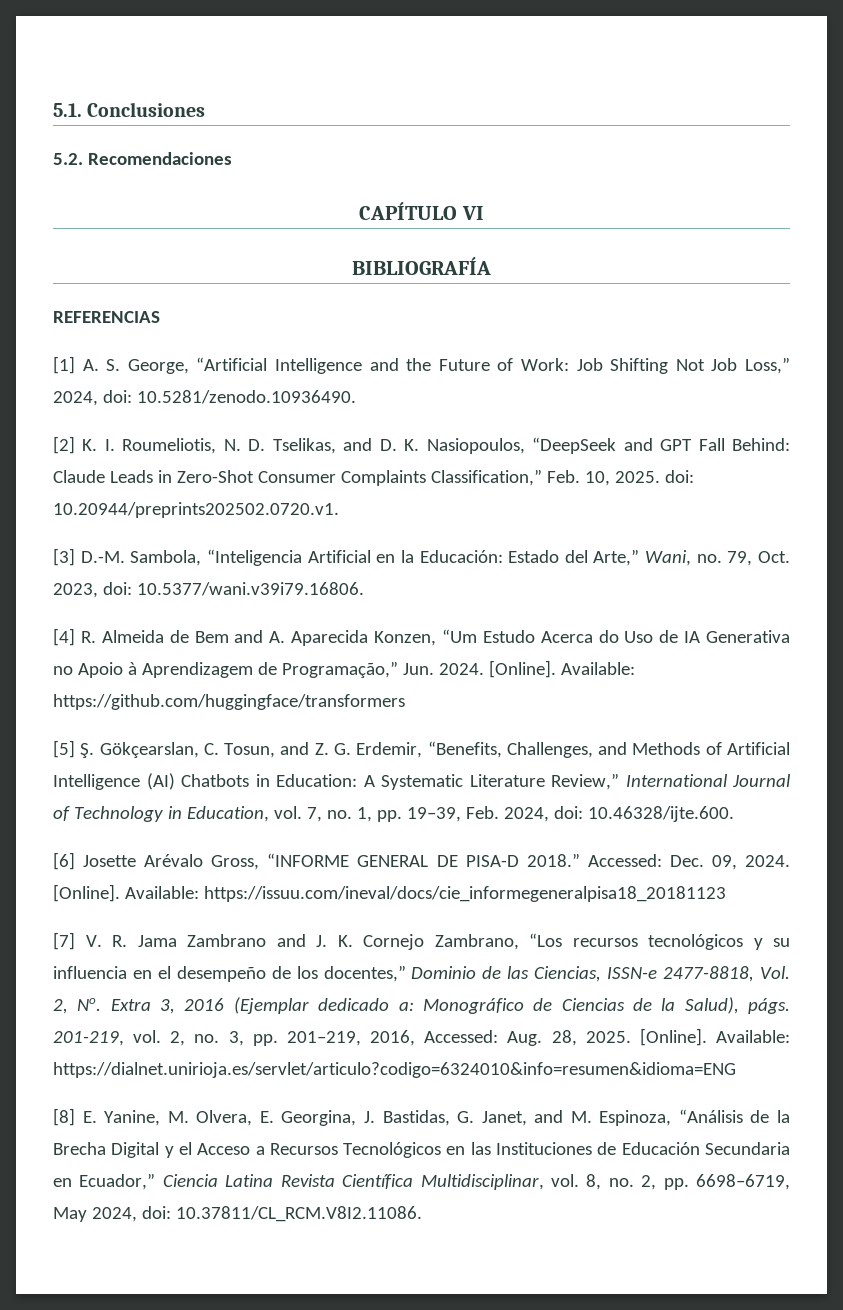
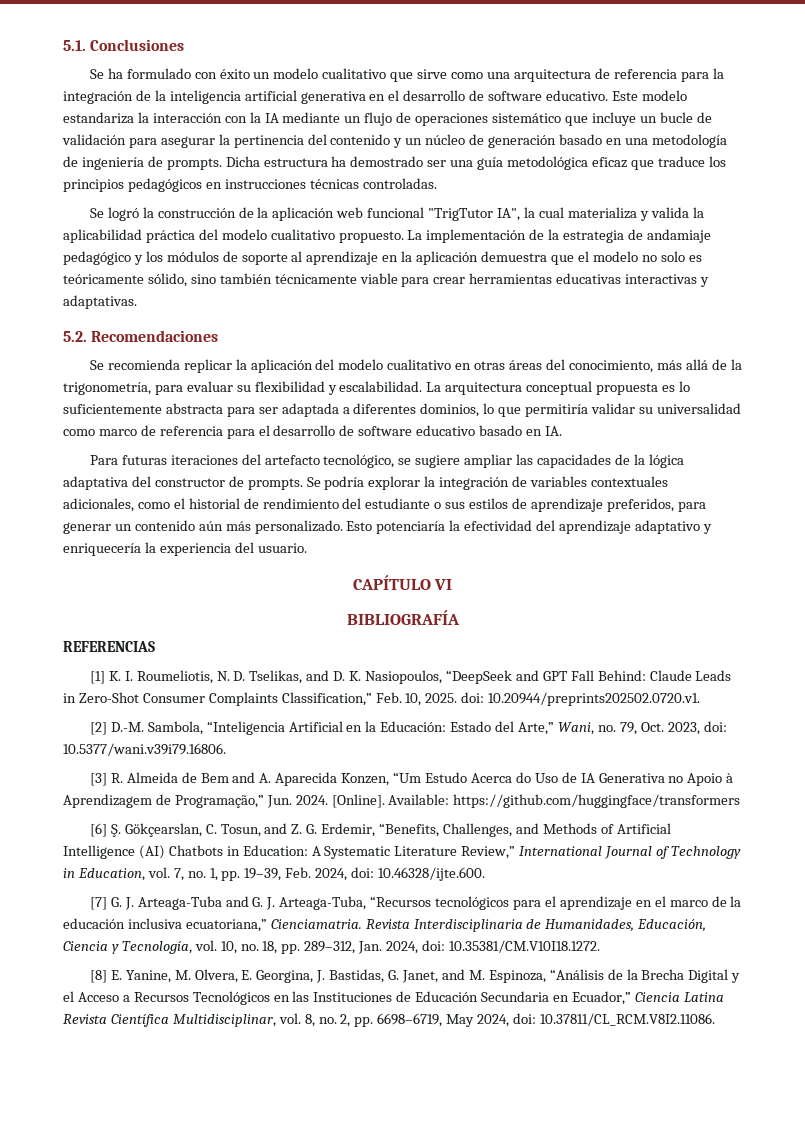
[53,152,232,165] 5.2. Recomendaciones -> [89,68,724,82] [63,90,687,104] [63,112,712,126] [62,134,727,148] [63,156,726,170] [63,178,437,192] [89,207,704,221] [63,229,711,243] [63,251,702,265] [63,273,710,287] [63,295,137,309] [63,330,219,342] [89,359,742,373] [63,381,690,395] [63,403,741,417] [63,425,562,439] [89,454,684,468] [63,476,668,490] [63,498,706,512] [63,520,712,534] [63,542,307,556] Se ha formulado con éxito un modelo cualitativo que sirve como una arquitectura de referencia para la integración de la inteligencia artificial generativa en el desarrollo de software educativo. Este modelo estandariza la interacción con la IA mediante un flujo de operaciones sistemático que incluye un bucle de validación para asegurar la pertinencia del contenido y un núcleo de generación basado en una metodología de ingeniería de prompts. Dicha estructura ha demostrado ser una guía metodológica eficaz que traduce los principios pedagógicos en instrucciones técnicas controladas. // Se logró la construcción de la aplicación web funcional "TrigTutor IA", la cual materializa y valida la aplicabilidad práctica del modelo cualitativo propuesto. La implementación de la estrategia de andamiaje pedagógico y los módulos de soporte al aprendizaje en la aplicación demuestra que el modelo no solo es teóricamente sólido, sino también técnicamente viable para crear herramientas educativas interactivas y adaptativas. // 5.2. Recomendaciones // Se recomienda replicar la aplicación del modelo cualitativo en otras áreas del conocimiento, más allá de la trigonometría, para evaluar su flexibilidad y escalabilidad. La arquitectura conceptual propuesta es lo suficientemente abstracta para ser adaptada a diferentes dominios, lo que permitiría validar su universalidad como marco de referencia para el desarrollo de software educativo basado en IA. // Para futuras iteraciones del artefacto tecnológico, se sugiere ampliar las capacidades de la lógica adaptativa del constructor de prompts. Se podría explorar la integración de variables contextuales adicionales, como el historial de rendimiento del estudiante o sus estilos de aprendizaje preferidos, para generar un contenido aún más personalizado. Esto potenciaría la efectividad del aprendizaje adaptativo y enriquecería la experiencia del usuario.
[82,357,791,374] [53,390,356,406] [53,436,75,454] A. S. George, “Artificial Intelligence and the Future of Work: Job Shifting Not Job Loss,” 2024, doi: 10.5281/zenodo.10936490. // [2] -> (105, 677) none
[53,548,75,566] [3] -> [89,722,107,735] [2]
[53,628,75,646] [4] -> [89,773,107,786] [3]
[53,740,75,758] [5] -> [89,823,107,837] [6]
[53,852,790,870] [53,884,726,902] [53,932,790,950] [53,965,790,982] [53,997,790,1014] [53,1028,790,1046] [53,1062,736,1078] [6] Josette Arévalo Gross, “INFORME GENERAL DE PISA-D 2018.” Accessed: Dec. 09, 2024. [Online]. Available: https://issuu.com/ineval/docs/cie_informegeneralpisa18_20181123 // [7] V. R. Jama Zambrano and J. K. Cornejo Zambrano, “Los recursos tecnológicos y su influencia en el desempeño de los docentes,” Dominio de las Ciencias, ISSN-e 2477-8818, Vol. 2, No. Extra 3, 2016 (Ejemplar dedicado a: Monográfico de Ciencias de la Salud), págs. 201-219, vol. 2, no. 3, pp. 201–219, 2016, Accessed: Aug. 28, 2025. [Online]. Available: https://dialnet.unirioja.es/servlet/articulo?codigo=6324010&info=resumen&idioma=ENG -> [89,896,742,910] [63,918,707,932] [63,940,600,954] [7] G. J. Arteaga-Tuba and G. J. Arteaga-Tuba, “Recursos tecnológicos para el aprendizaje en el marco de la educación inclusiva ecuatoriana,” Cienciamatria. Revista Interdisciplinaria de Humanidades, Educación, Ciencia y Tecnología, vol. 10, no. 18, pp. 289–312, Jan. 2024, doi: 10.35381/CM.V10I18.1272.

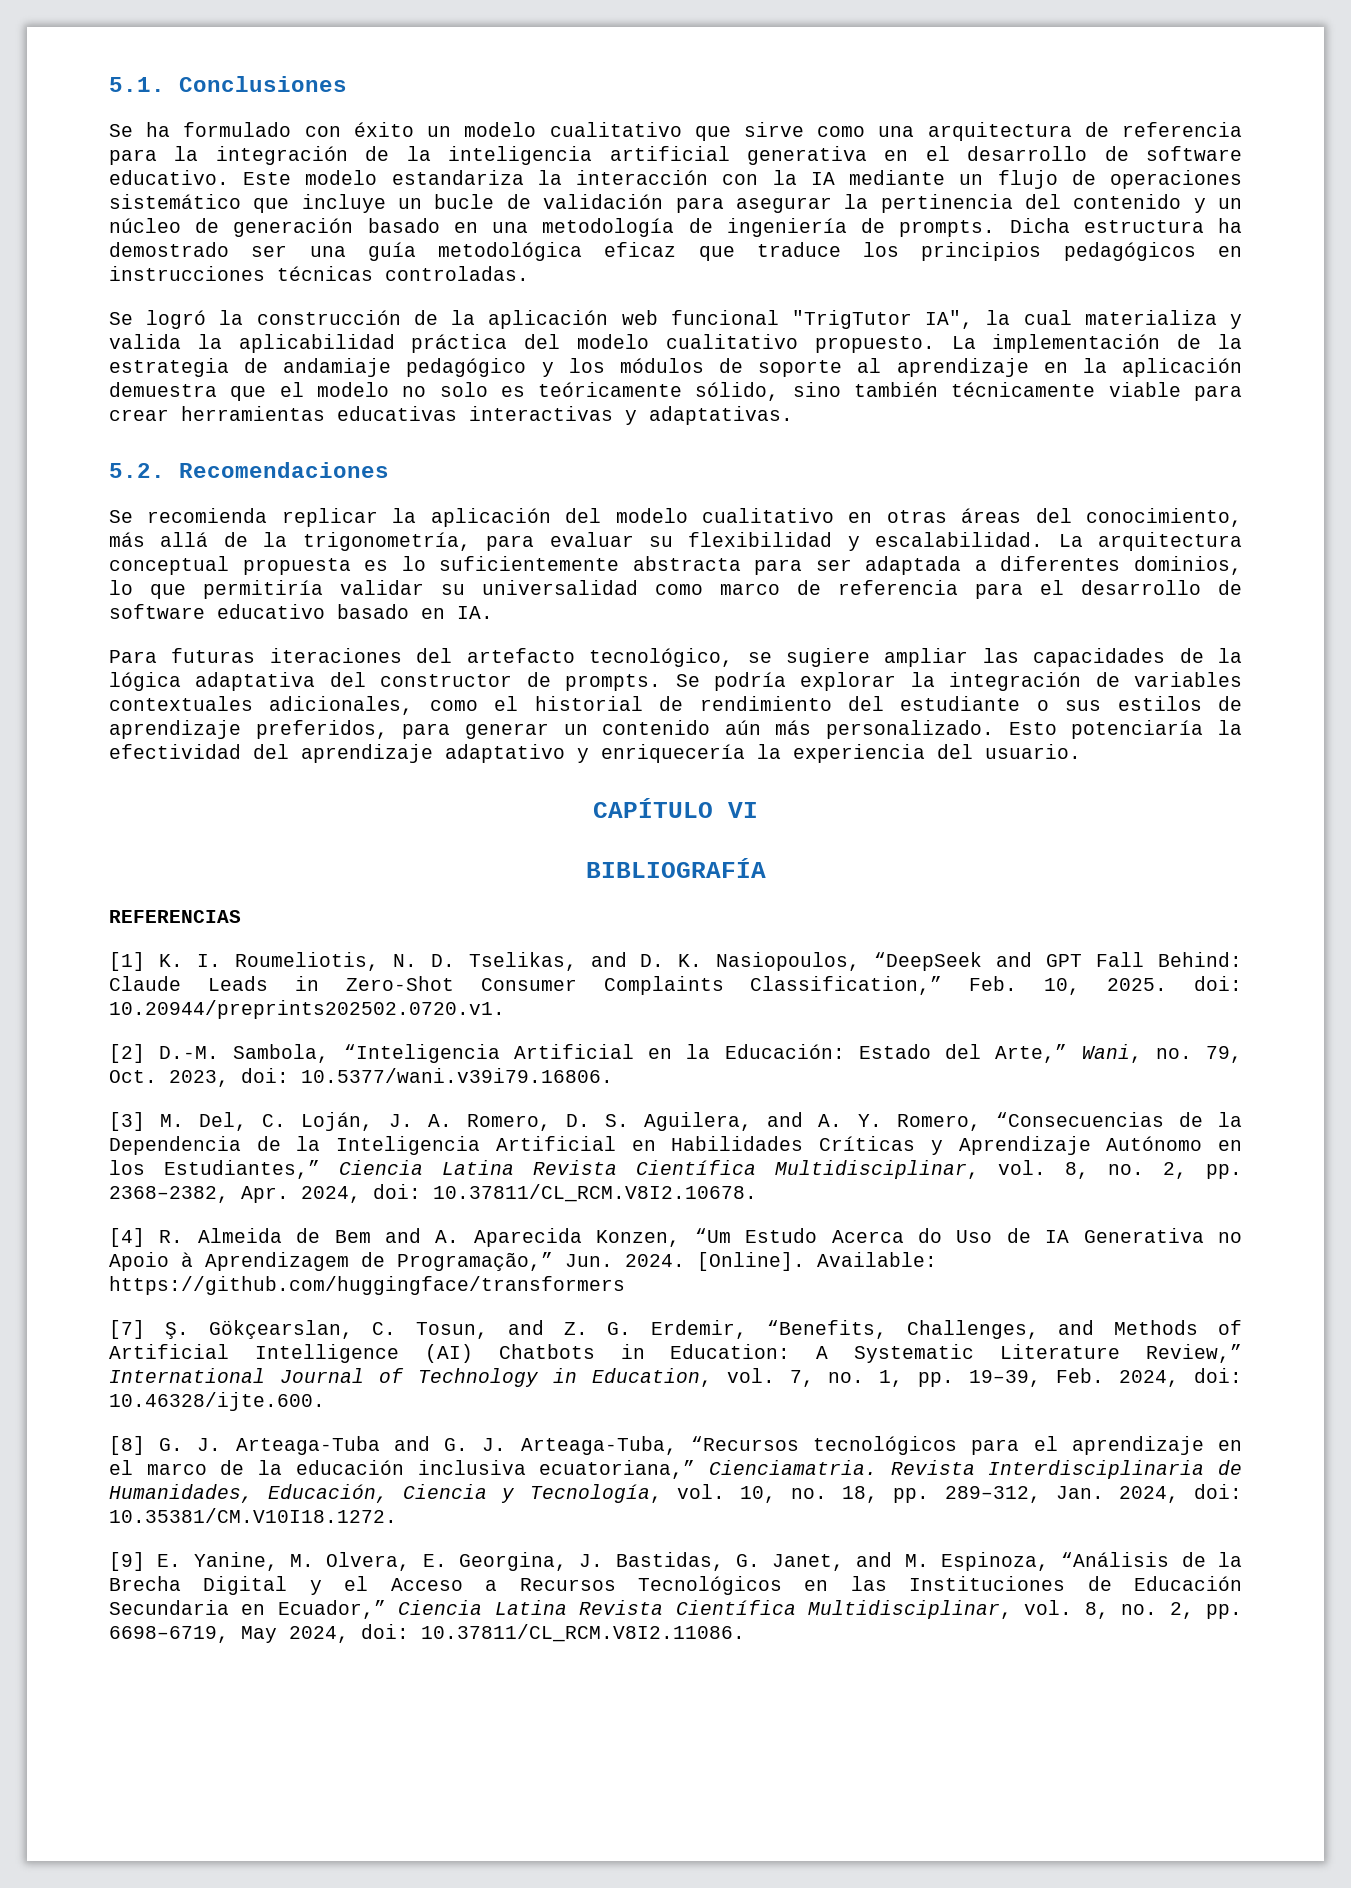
(107, 779) none -> [160,1112,1242,1131] [109,1136,1243,1155] [109,1160,1242,1179] [109,1184,757,1203] [109,1228,145,1247] M. Del, C. Loján, J. A. Romero, D. S. Aguilera, and A. Y. Romero, “Consecuencias de la Dependencia de la Inteligencia Artificial en Habilidades Críticas y Aprendizaje Autónomo en los Estudiantes,” Ciencia Latina Revista Científica Multidisciplinar, vol. 8, no. 2, pp. 2368–2382, Apr. 2024, doi: 10.37811/CL_RCM.V8I2.10678. // [4]
[89,823,107,837] [6] -> [109,1320,145,1339] [7]
[89,897,107,910] [7] -> [109,1436,145,1455] [8]
[89,970,107,983] [8] -> [109,1552,145,1571] [9]

